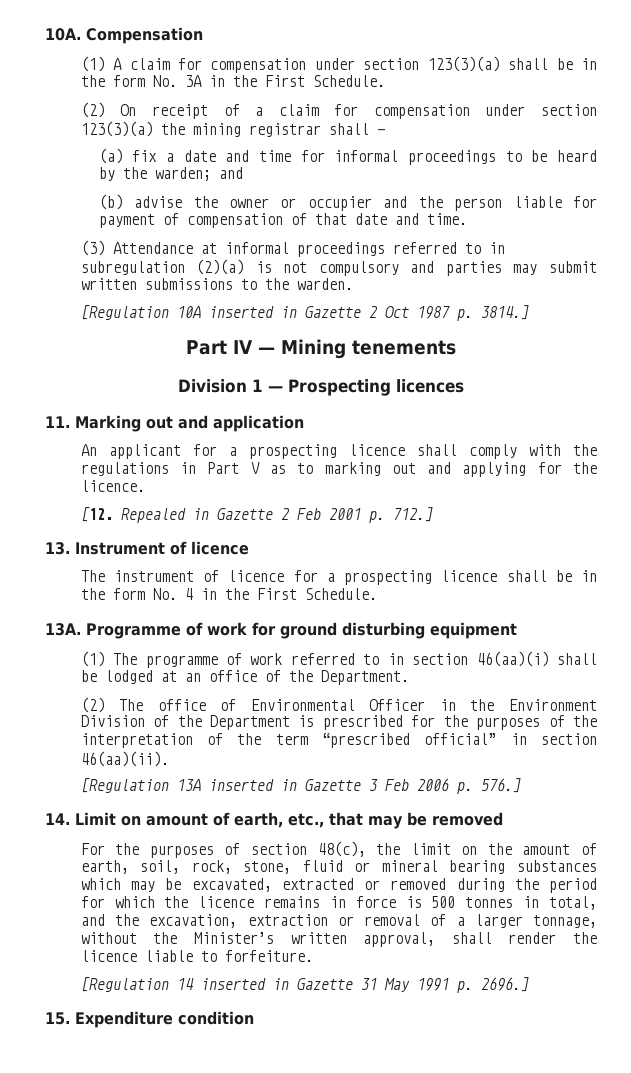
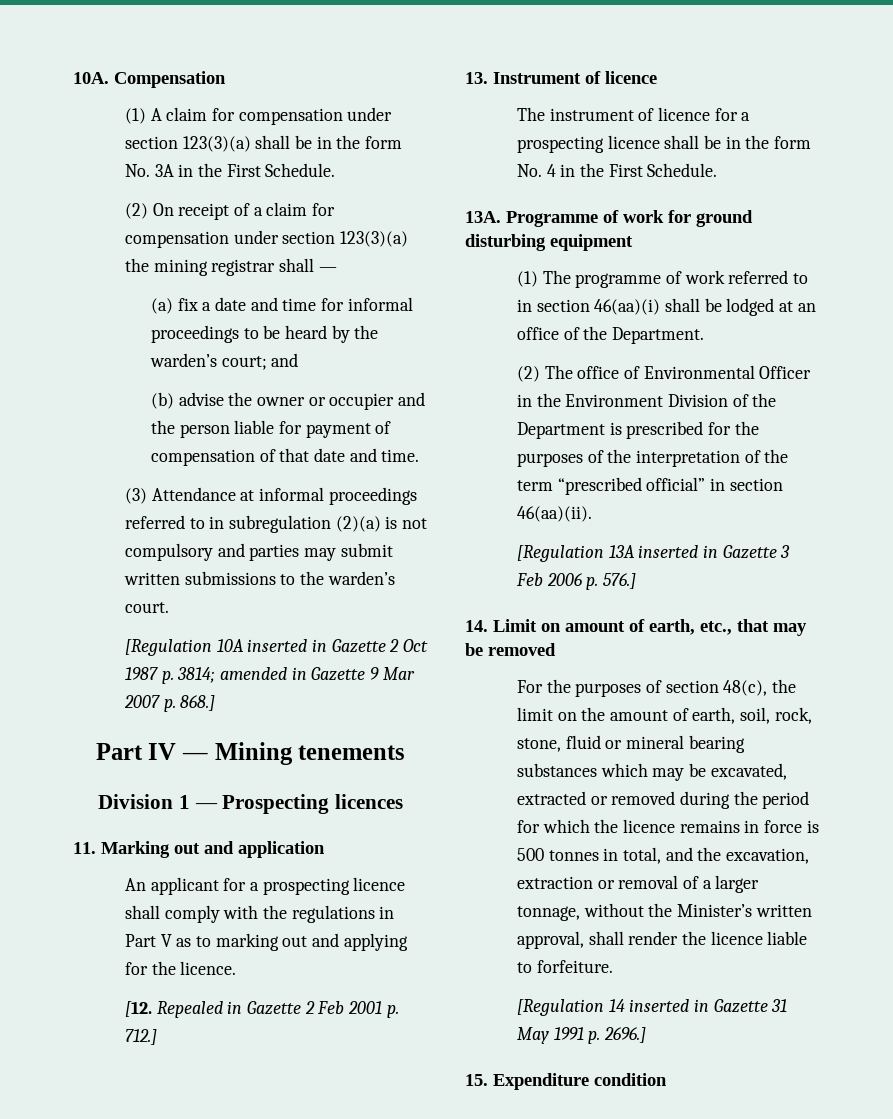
[154,167,211,181] warden; -> [149,353,267,370] warden’s court;
[296,278,353,290] warden. -> [327,571,395,585] [124,602,169,613] warden’s court.
[480,305,529,320] 3814.] -> [177,667,415,683] [123,695,216,712] 3814; amended in Gazette 9 Mar 2007 p. 868.]

